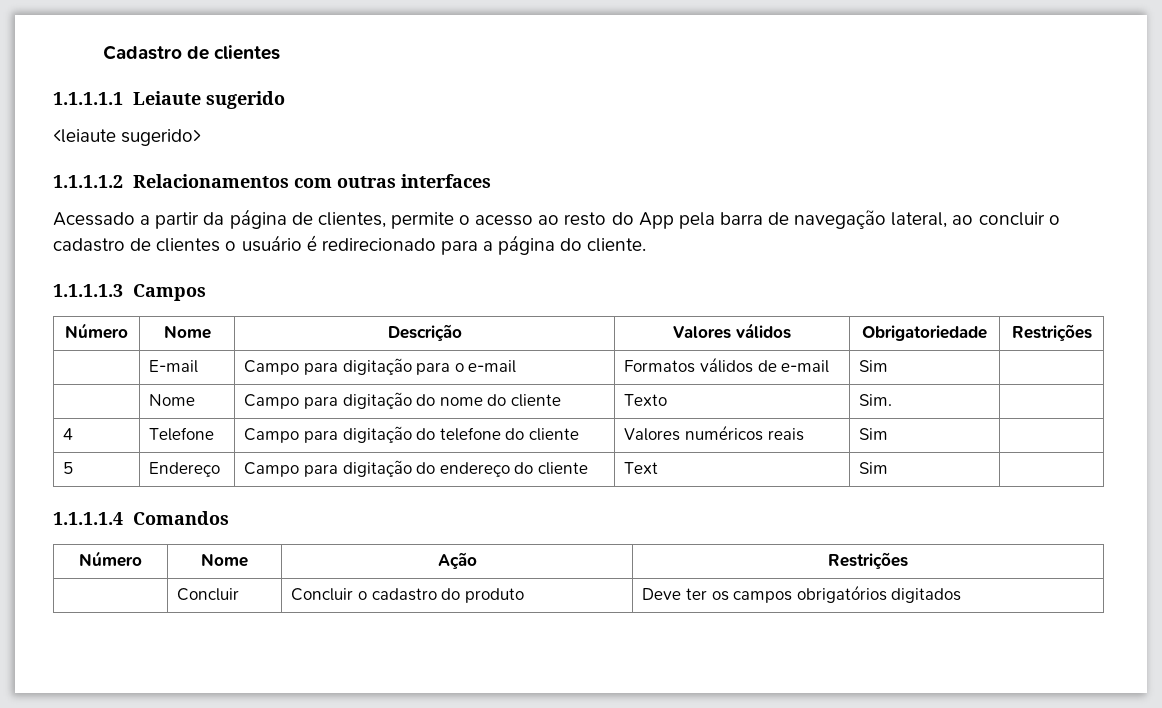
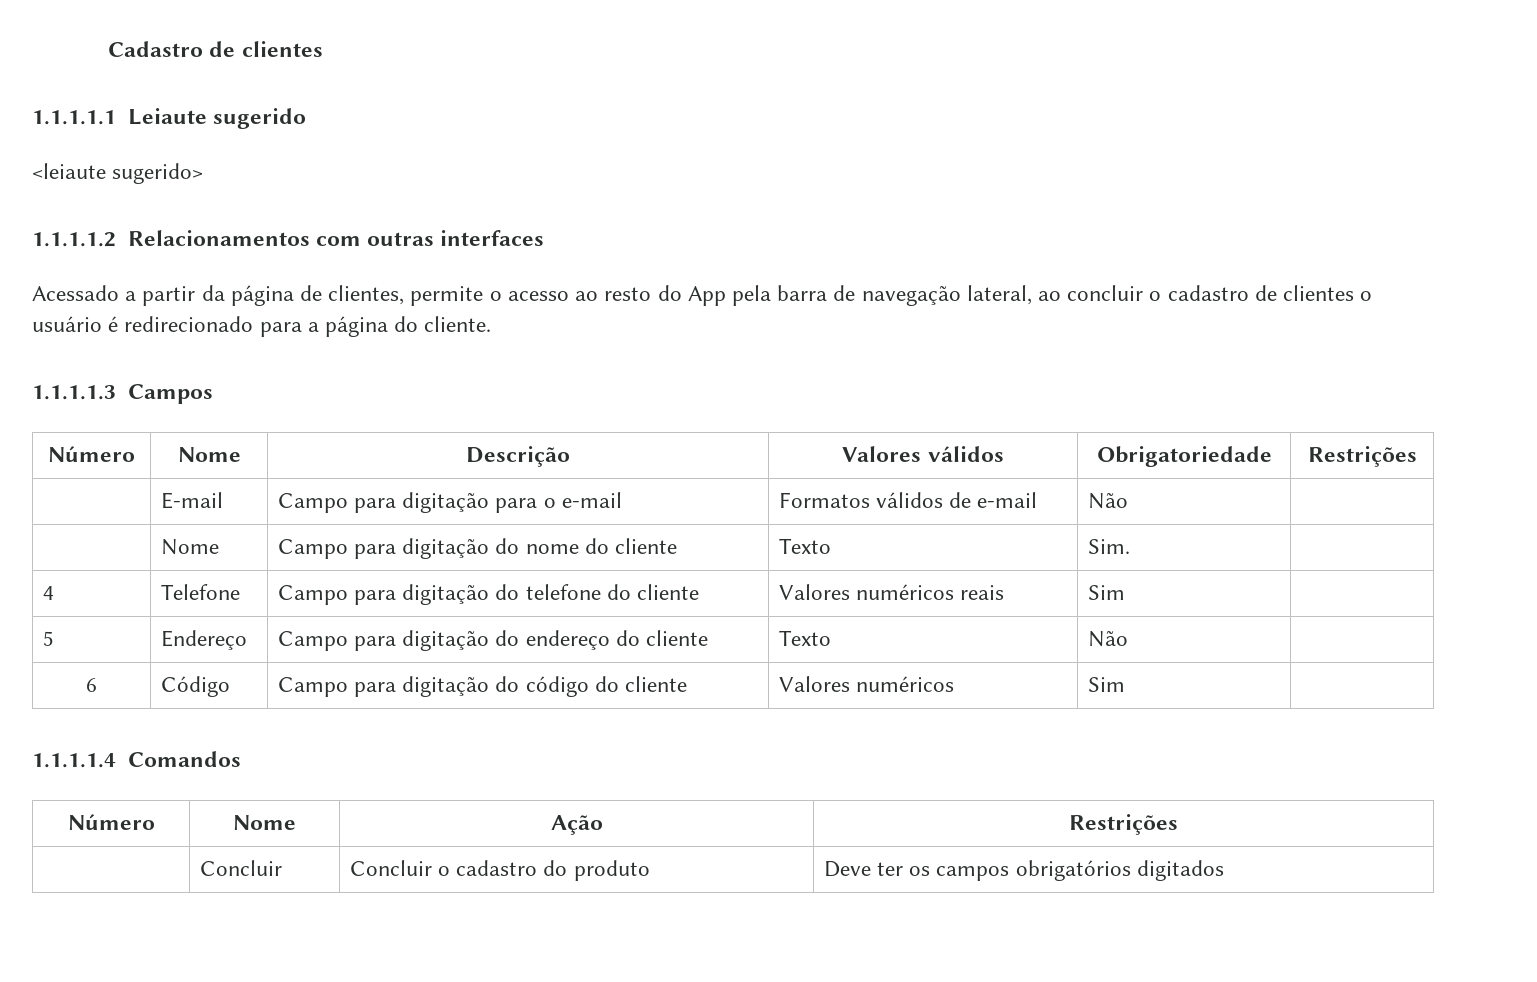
[859,360,889,372] Sim -> [1087,492,1128,509] Não
[624,462,659,474] Text -> [778,630,831,646] [1087,630,1128,647] [86,678,97,692] [160,676,230,697] [277,676,688,697] [778,676,955,692] Texto | Não | // 6 | Código | Campo para digitação do código do cliente | Valores numéricos

